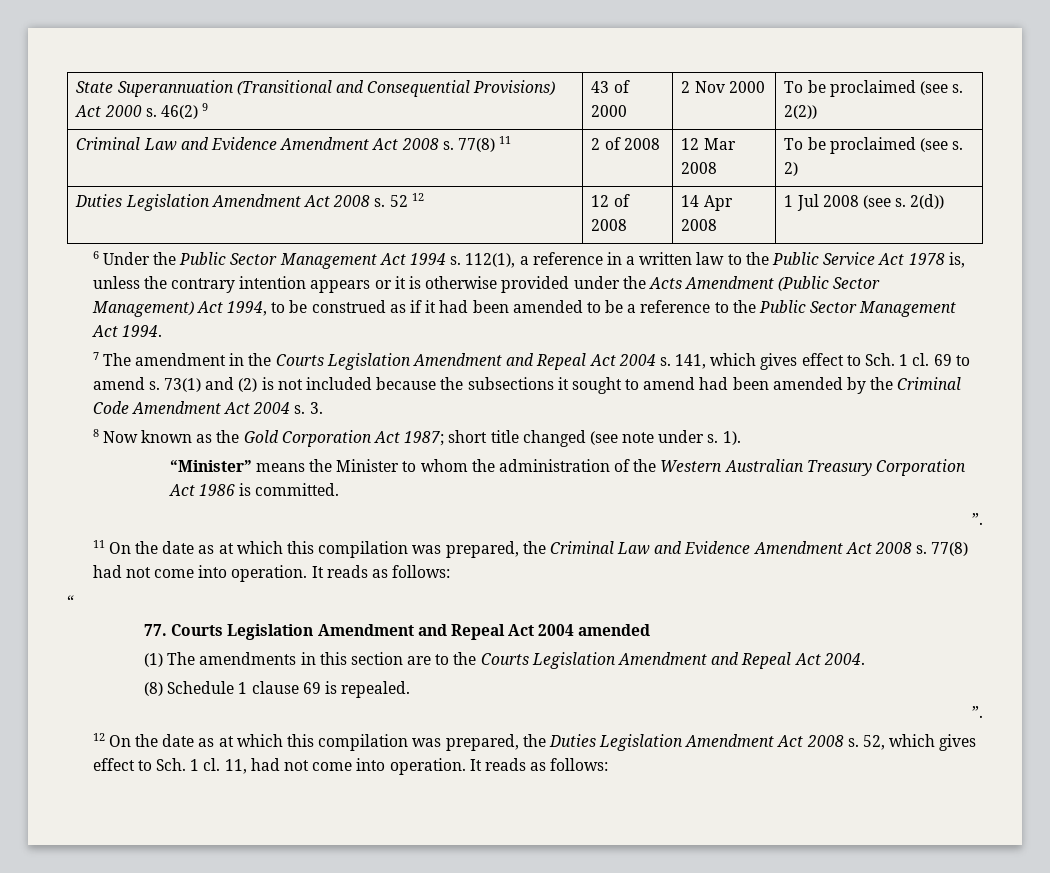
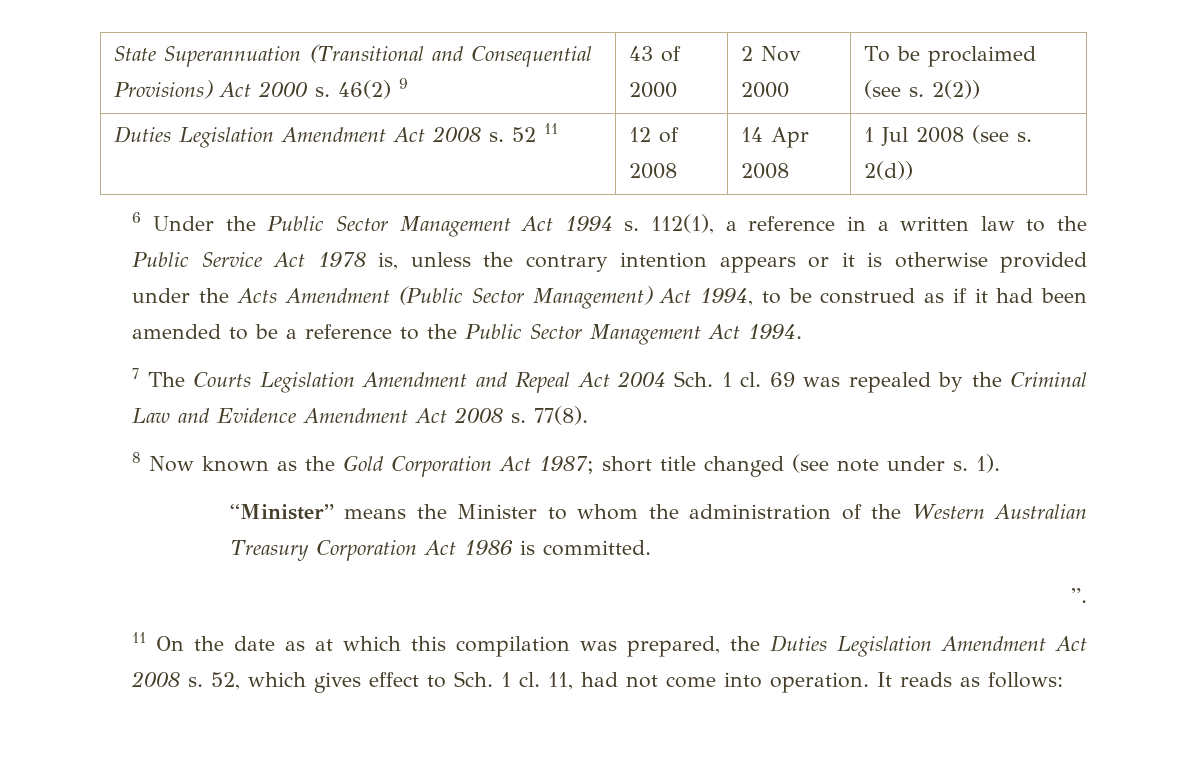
[76,136,512,152] [591,137,660,150] [681,138,736,150] [681,162,718,174] [784,137,964,154] [784,162,799,176] // Criminal Law and Evidence Amendment Act 2008 s. 77(8) 11 | 2 of 2008 | 12 Mar 2008 | To be proclaimed (see s. 2) -> (980, 89) none
[411,193,424,201] 12 -> [543,123,558,134] 11
[135,353,970,370] [92,377,962,394] [92,401,323,414] amendment in the Courts Legislation Amendment and Repeal Act 2004 s. 141, which gives effect to Sch. 1 cl. 69 to amend s. 73(1) and (2) is not included because the subsections it sought to amend had been amended by the Criminal Code Amendment Act 2004 s. 3. -> [193,371,1088,393] [132,406,589,425] Courts Legislation Amendment and Repeal Act 2004 Sch. 1 cl. 69 was repealed by the Criminal Law and Evidence Amendment Act 2008 s. 77(8).
[549,541,969,556] [92,565,451,582] [67,595,74,607] [143,624,651,640] [143,652,865,669] [143,681,411,698] [972,706,983,718] [92,733,546,751] Criminal Law and Evidence Amendment Act 2008 s. 77(8) had not come into operation. It reads as follows: // “ // 77. Courts Legislation Amendment and Repeal Act 2004 amended // (1) The amendments in this section are to the Courts Legislation Amendment and Repeal Act 2004. // (8) Schedule 1 clause 69 is repealed. // ”. // 12 On the date as at which this compilation was prepared, the -> (761, 643) none

